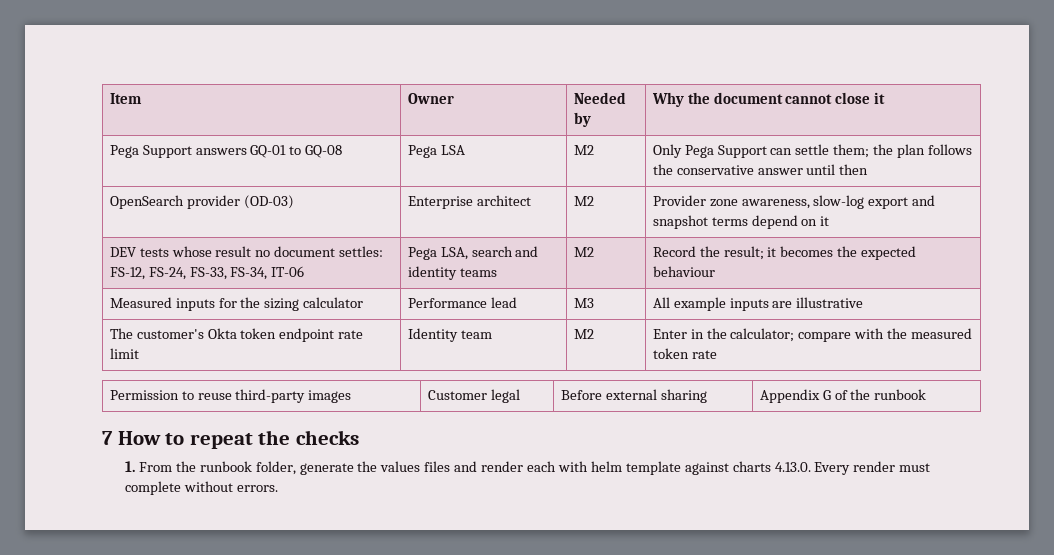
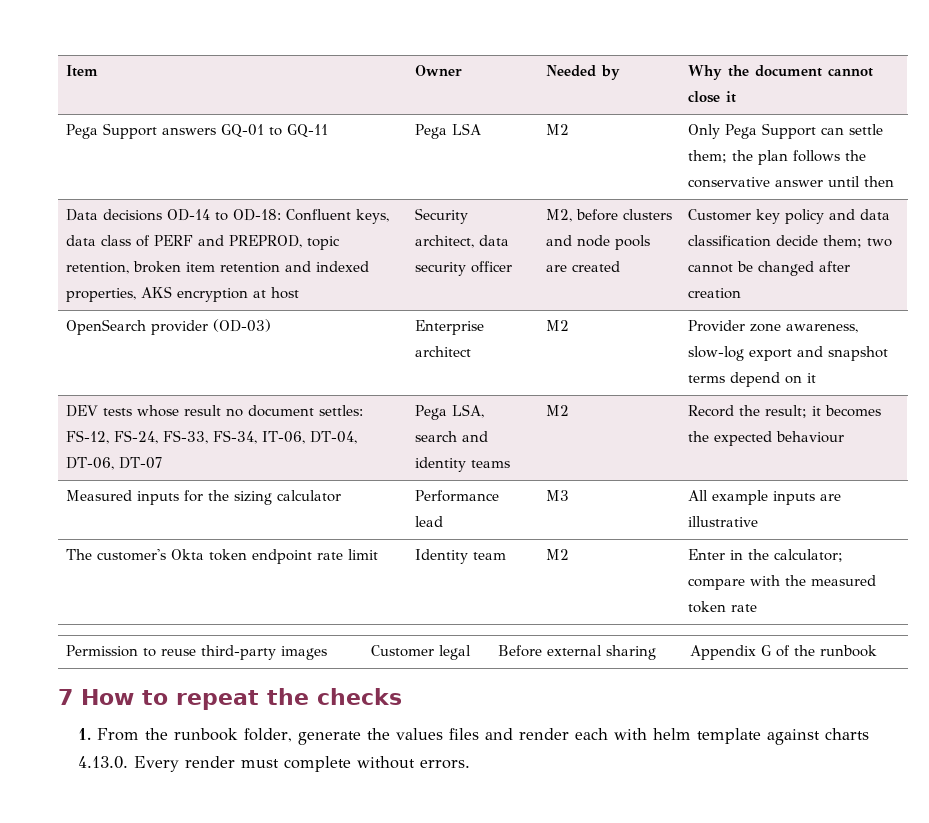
[305,145,343,158] GQ-08 -> [287,124,329,138] GQ-11
(869, 169) none -> [66,209,390,224] [66,235,341,250] [66,261,370,274] [66,286,300,302] [415,208,469,224] [415,235,510,248] [415,261,513,276] [546,209,673,222] [546,235,651,250] [546,261,621,272] [688,209,891,224] [688,235,893,248] [688,261,851,276] [688,288,742,299] // Data decisions OD-14 to OD-18: Confluent keys, data class of PERF and PREPROD, topic retention, broken item retention and indexed properties, AKS encryption at host | Security architect, data security officer | M2, before clusters and node pools are created | Customer key policy and data classification decide them; two cannot be changed after creation
[271,266,305,277] IT-06 -> [262,431,358,444] [66,457,163,470] IT-06, DT-04, DT-06, DT-07

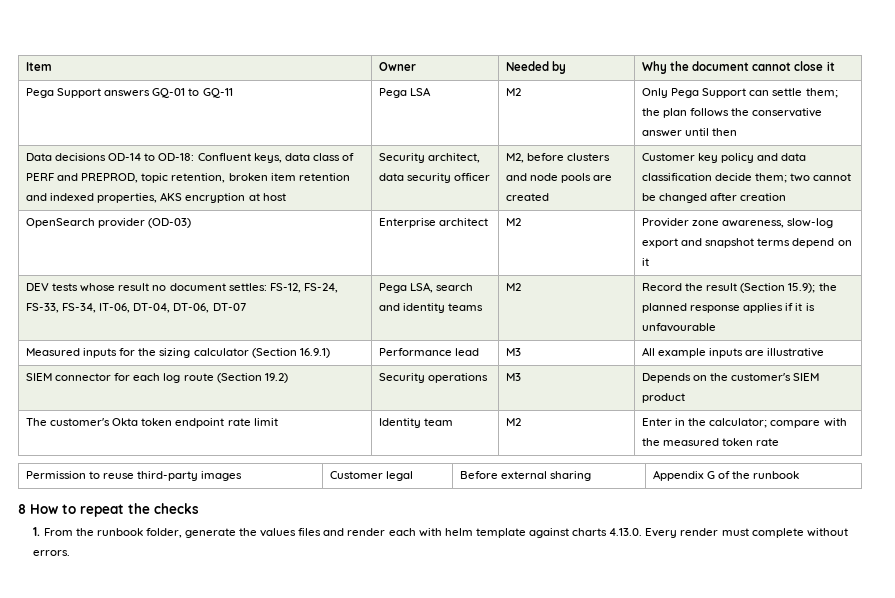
[765,405,882,418] [688,431,845,446] result; it becomes the expected behaviour -> [706,283,837,293] [642,303,815,313] [642,323,717,332] result (Section 15.9); the planned response applies if it is unfavourable
(342, 496) none -> [251,348,330,358] (Section 16.9.1)
(759, 521) none -> [26,373,288,383] [379,373,489,383] [506,373,522,381] [642,373,820,383] [642,393,686,403] // SIEM connector for each log route (Section 19.2) | Security operations | M3 | Depends on the customer's SIEM product
[58,689,73,705] 7 -> [18,504,26,514] 8

